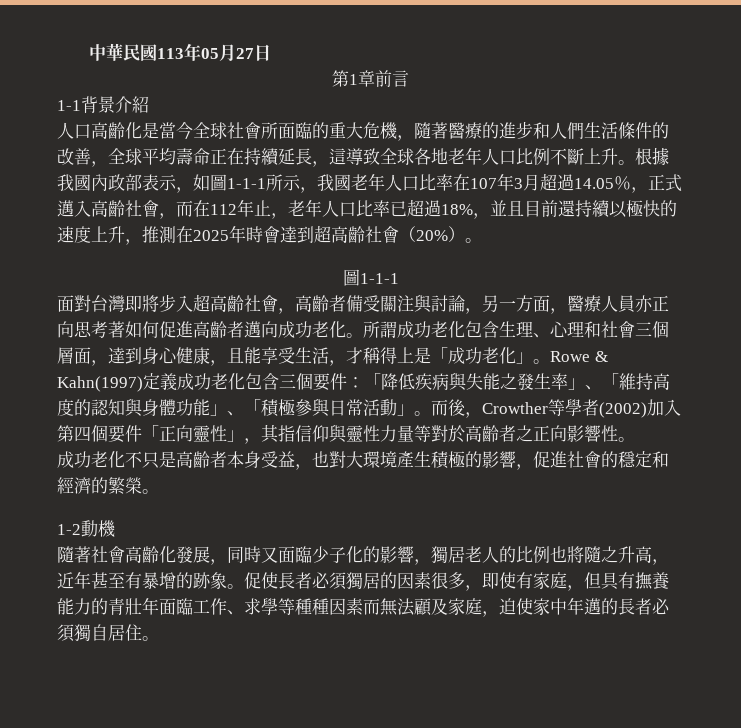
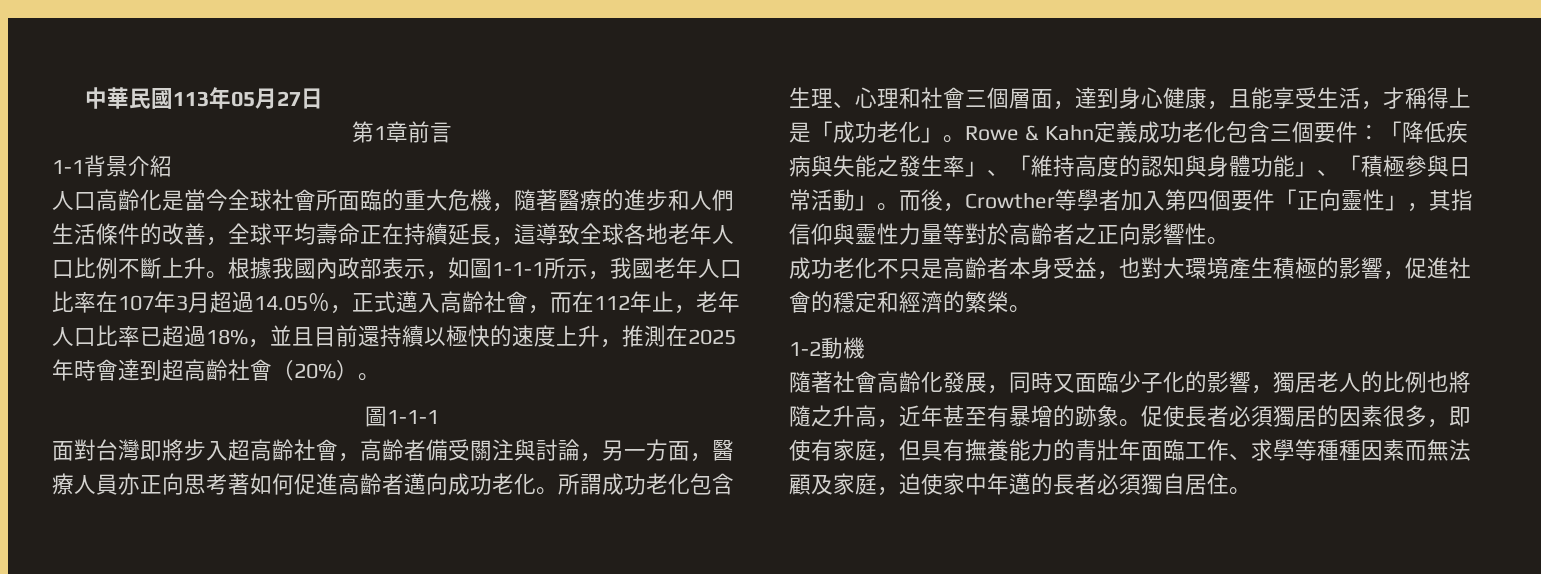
[57,376,143,392] Kahn(1997) -> [1044,124,1094,141] Kahn
[599,402,647,418] (2002) -> (1121, 200) none

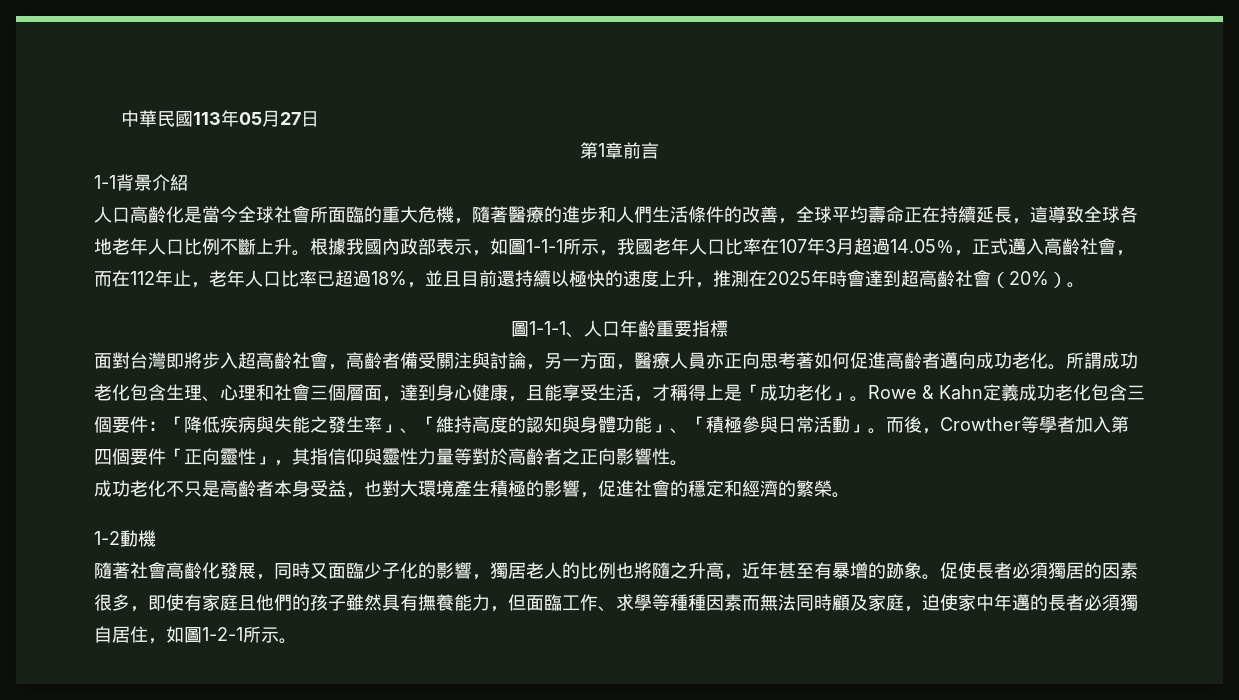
(439, 417) none -> [566,320,728,338] 、人口年齡重要指標
[877,439,921,462] ，但 -> [238,594,382,611] 且他們的孩子雖然
[1053,439,1141,461] 的青壯年 -> [490,594,526,612] ，但
(1471, 450) none -> [796,594,832,611] 同時
(1229, 484) none -> [148,626,279,644] ，如圖1-2-1所示

